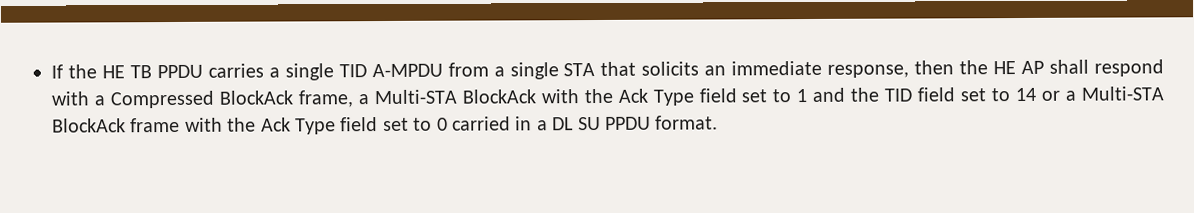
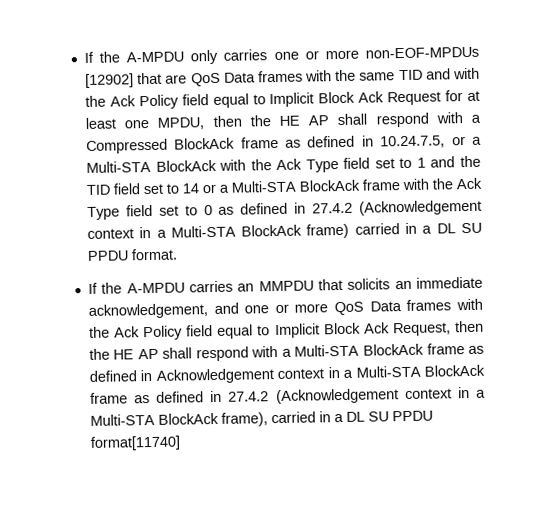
[51,60,910,81] If the HE TB PPDU carries a single TID A-MPDU from a single STA that solicits an immediate response, -> [83,46,479,65] [84,67,480,89] [84,90,481,110] [84,117,205,130] If the A-MPDU only carries one or more non-EOF-MPDUs [12902] that are QoS Data frames with the same TID and with the Ack Policy field equal to Implicit Block Ack Request for at least one MPDU,
[297,90,354,108] frame, -> [240,135,466,149] frame as defined in 10.24.7.5, or
(448, 124) none -> [218,199,482,216] [86,223,350,239] as defined in 27.4.2 (Acknowledgement context in a Multi-STA BlockAck frame)
(719, 122) none -> [87,276,484,294] [87,298,484,319] [88,320,484,341] [88,343,484,362] [88,364,486,384] [89,386,487,405] [89,410,433,427] [89,435,181,451] // If the A-MPDU carries an MMPDU that solicits an immediate acknowledgement, and one or more QoS Data frames with the Ack Policy field equal to Implicit Block Ack Request, then the HE AP shall respond with a Multi-STA BlockAck frame as defined in Acknowledgement context in a Multi-STA BlockAck frame as defined in 27.4.2 (Acknowledgement context in a Multi-STA BlockAck frame), carried in a DL SU PPDU format[11740]

